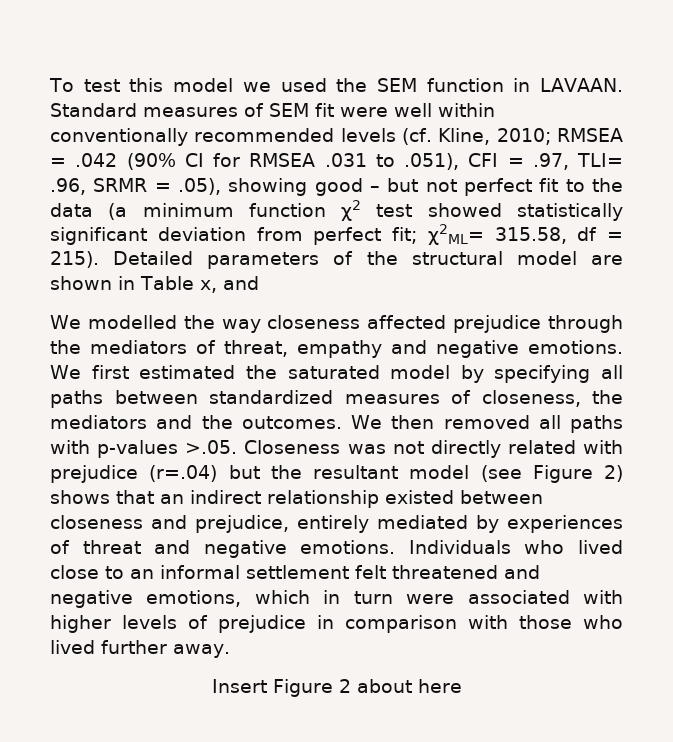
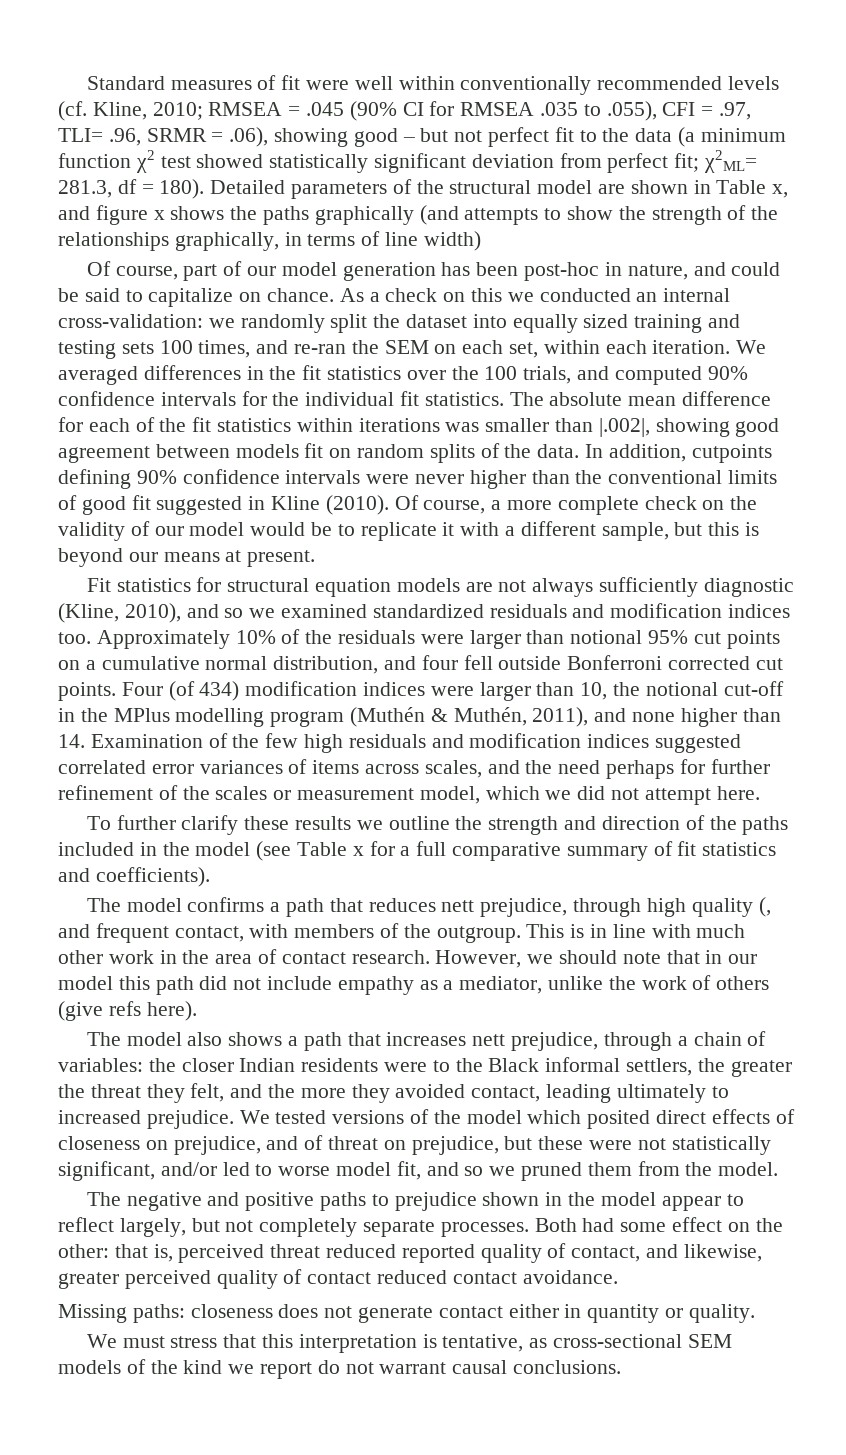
[49,78,624,92] To test this model we used the SEM function in LAVAAN. -> (86, 83) none
[269,103,309,117] SEM -> (277, 82) none
[75,153,118,167] .042 -> [306,102,345,116] .045
[324,153,459,170] .031 to .051), -> [540,101,657,121] .035 to .055),
[178,178,221,195] .05), -> [229,127,269,147] .06),
[494,227,567,244] 315.58, -> [58,180,112,198] 281.3,
[50,251,99,268] 215). -> [159,179,205,199] 180).
[50,315,623,333] [50,340,623,358] [50,365,623,383] [50,390,623,408] [50,415,623,433] [50,440,623,458] [50,465,623,483] [50,490,543,508] [50,515,623,533] [50,540,623,558] [50,565,540,579] [50,590,624,608] [50,615,623,633] [50,640,230,658] [211,679,462,697] // We modelled the way closeness affected prejudice through the mediators of threat, empathy and negative emotions. We first estimated the saturated model by specifying all paths between standardized measures of closeness, the mediators and the outcomes. We then removed all paths with p-values >.05. Closeness was not directly related with prejudice (r=.04) but the resultant model (see Figure 2) shows that an indirect relationship existed between closeness and prejudice, entirely mediated by experiences of threat and negative emotions. Individuals who lived close to an informal settlement felt threatened and negative emotions, which in turn were associated with higher levels of prejudice in comparison with those who lived further away. // Insert Figure 2 about here -> [95,205,779,225] [58,231,481,251] [86,261,781,281] [58,288,731,307] [58,314,741,333] [58,340,767,359] [58,365,748,385] [58,391,772,406] [58,417,780,437] [58,443,772,463] [58,469,778,489] [58,495,758,515] [58,521,760,541] [58,548,316,567] [86,577,794,597] [58,603,791,623] [58,629,780,649] [58,655,783,674] [58,681,784,701] [58,707,781,727] [58,733,742,753] [58,759,770,779] [58,785,760,805] [86,815,789,835] [58,841,777,861] [58,867,210,887] [86,897,771,917] [58,923,746,943] [58,949,758,968] [58,975,770,995] [58,1001,197,1021] [86,1031,767,1051] [58,1057,792,1077] [58,1083,729,1103] [58,1109,795,1129] [58,1135,771,1155] [58,1161,779,1181] [86,1192,744,1211] [58,1217,783,1237] [58,1243,762,1263] [58,1269,618,1289] [58,1304,755,1323] [86,1334,732,1353] [58,1359,622,1379] figure x shows the paths graphically (and attempts to show the strength of the relationships graphically, in terms of line width) // Of course, part of our model generation has been post-hoc in nature, and could be said to capitalize on chance. As a check on this we conducted an internal cross-validation: we randomly split the dataset into equally sized training and testing sets 100 times, and re-ran the SEM on each set, within each iteration. We averaged differences in the fit statistics over the 100 trials, and computed 90% confidence intervals for the individual fit statistics. The absolute mean difference for each of the fit statistics within iterations was smaller than |.002|, showing good agreement between models fit on random splits of the data. In addition, cutpoints defining 90% confidence intervals were never higher than the conventional limits of good fit suggested in Kline (2010). Of course, a more complete check on the validity of our model would be to replicate it with a different sample, but this is beyond our means at present. // Fit statistics for structural equation models are not always sufficiently diagnostic (Kline, 2010), and so we examined standardized residuals and modification indices too. Approximately 10% of the residuals were larger than notional 95% cut points on a cumulative normal distribution, and four fell outside Bonferroni corrected cut points. Four (of 434) modification indices were larger than 10, the notional cut-off in the MPlus modelling program (Muthén & Muthén, 2011), and none higher than 14. Examination of the few high residuals and modification indices suggested correlated error variances of items across scales, and the need perhaps for further refinement of the scales or measurement model, which we did not attempt here. // To further clarify these results we outline the strength and direction of the paths included in the model (see Table x for a full comparative summary of fit statistics and coefficients). // The model confirms a path that reduces nett prejudice, through high quality (, and frequent contact, with members of the outgroup. This is in line with much other work in the area of contact research. However, we should note that in our model this path did not include empathy as a mediator, unlike the work of others (give refs here). // The model also shows a path that increases nett prejudice, through a chain of variables: the closer Indian residents were to the Black informal settlers, the greater the threat they felt, and the more they avoided contact, leading ultimately to increased prejudice. We tested versions of the model which posited direct effects of closeness on prejudice, and of threat on prejudice, but these were not statistically significant, and/or led to worse model fit, and so we pruned them from the model. // The negative and positive paths to prejudice shown in the model appear to reflect largely, but not completely separate processes. Both had some effect on the other: that is, perceived threat reduced reported quality of contact, and likewise, greater perceived quality of contact reduced contact avoidance. // Missing paths: closeness does not generate contact either in quantity or quality. // We must stress that this interpretation is tentative, as cross-sectional SEM models of the kind we report do not warrant causal conclusions.

